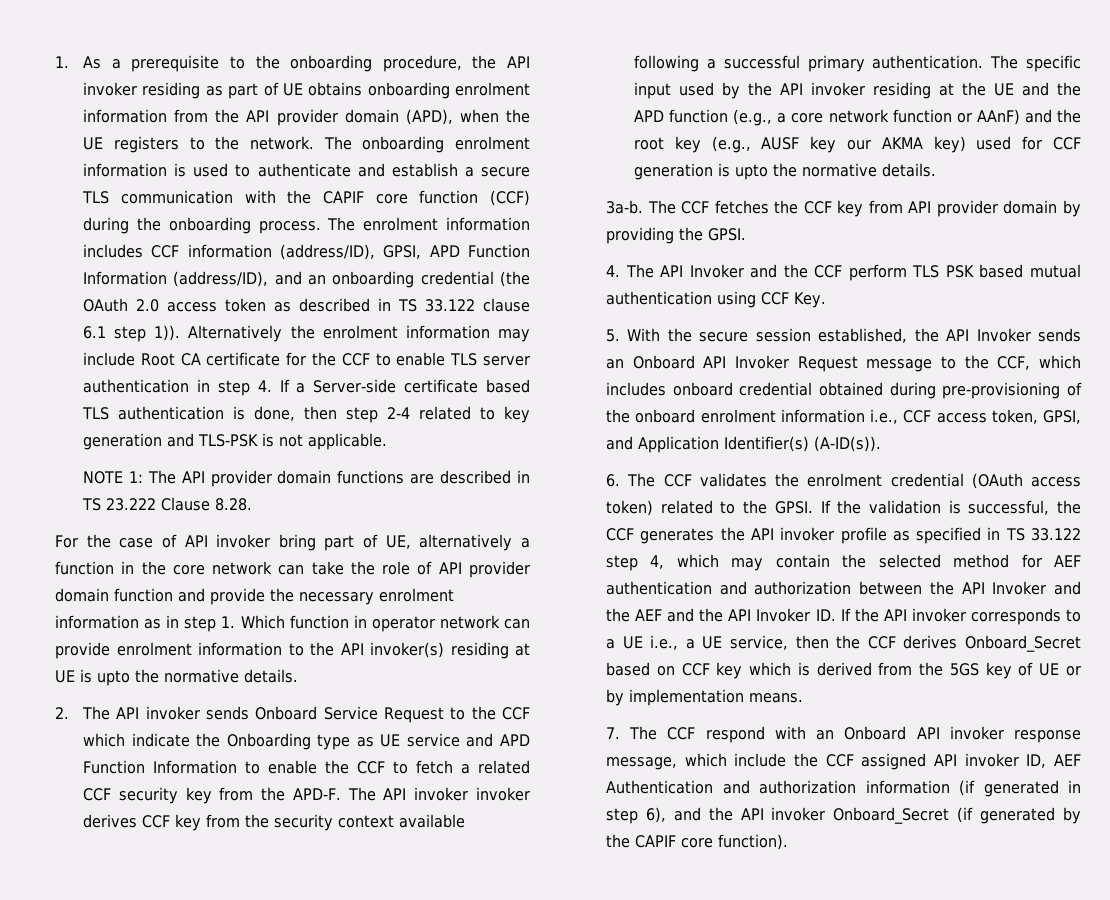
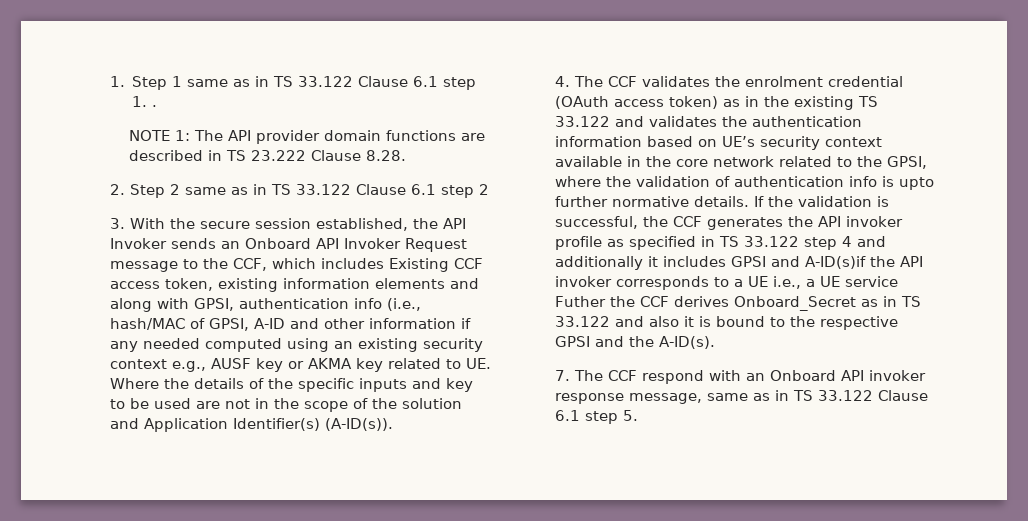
[55,55,530,72] [83,82,530,99] [83,109,530,126] [83,136,530,153] [83,163,530,177] [82,190,530,206] [83,217,530,234] [83,244,531,260] [83,271,530,288] [83,298,530,312] [83,325,530,342] [83,352,530,366] [83,379,530,396] [82,406,530,423] [83,433,388,450] 1. As a prerequisite to the onboarding procedure, the API invoker residing as part of UE obtains onboarding enrolment information from the API provider domain (APD), when the UE registers to the network. The onboarding enrolment information is used to authenticate and establish a secure TLS communication with the CAPIF core function (CCF) during the onboarding process. The enrolment information includes CCF information (address/ID), GPSI, APD Function Information (address/ID), and an onboarding credential (the OAuth 2.0 access token as described in TS 33.122 clause 6.1 step 1)). Alternatively the enrolment information may include Root CA certificate for the CCF to enable TLS server authentication in step 4. If a Server-side certificate based TLS authentication is done, then step 2-4 related to key generation and TLS-PSK is not applicable. -> [109,76,477,90] [132,96,158,107] 1. Step 1 same as in TS 33.122 Clause 6.1 step 1. .
[55,534,530,551] [55,561,531,578] [55,588,455,605] [55,615,530,632] [55,642,531,659] [55,669,299,686] [55,706,531,723] [83,733,531,750] [83,760,530,774] [83,787,530,804] [83,814,466,831] [634,55,1081,72] [634,82,1082,99] [634,109,1081,126] [634,136,1081,153] [634,163,937,180] [606,200,1081,217] [606,227,747,244] [606,264,1081,281] [606,291,827,308] [606,329,621,342] For the case of API invoker bring part of UE, alternatively a function in the core network can take the role of API provider domain function and provide the necessary enrolment information as in step 1. Which function in operator network can provide enrolment information to the API invoker(s) residing at UE is upto the normative details. // 2. The API invoker sends Onboard Service Request to the CCF which indicate the Onboarding type as UE service and APD Function Information to enable the CCF to fetch a related CCF security key from the APD-F. The API invoker invoker derives CCF key from the security context available following a successful primary authentication. The specific input used by the API invoker residing at the UE and the APD function (e.g., a core network function or AAnF) and the root key (e.g., AUSF key our AKMA key) used for CCF generation is upto the normative details. // 3a-b. The CCF fetches the CCF key from API provider domain by providing the GPSI. // 4. The API Invoker and the CCF perform TLS PSK based mutual authentication using CCF Key. // 5. -> [109,184,489,198] [109,218,125,229] 2. Step 2 same as in TS 33.122 Clause 6.1 step 2 // 3.
[672,382,1082,399] [606,409,1081,424] onboard credential obtained during pre-provisioning of the onboard enrolment information i.e., CCF access token, GPSI, -> [388,258,483,272] [109,278,479,292] [109,298,421,312] [109,318,471,331] [109,338,483,352] [109,358,491,372] [109,378,473,392] [109,398,462,412] Existing CCF access token, existing information elements and along with GPSI, authentication info (i.e., hash/MAC of GPSI, A-ID and other information if any needed computed using an existing security context e.g., AUSF key or AKMA key related to UE. Where the details of the specific inputs and key to be used are not in the scope of the solution
[606,474,621,487] 6. -> [554,76,570,87] 4.
[660,500,813,514] related to the GPSI. -> [722,96,878,110] [554,116,862,127] [554,136,882,150] [554,156,927,169] [554,176,934,190] [554,196,749,207] as in the existing TS 33.122 and validates the authentication information based on UE’s security context available in the core network related to the GPSI, where the validation of authentication info is upto further normative details.
[650,554,1081,571] [606,581,1081,595] [606,608,851,622] 4, which may contain the selected method for AEF authentication and authorization between the API Invoker and the AEF and the API Invoker ID. If -> [841,236,886,247] [554,256,866,270] 4 and additionally it includes GPSI and A-ID(s)if
[730,635,829,650] service, then -> [844,276,898,287] [554,296,606,307] service Futher
[606,662,1081,679] [606,689,804,706] based on CCF key which is derived from the 5GS key of UE or by implementation means. -> [860,296,921,307] [554,316,898,330] [554,336,715,349] as in TS 33.122 and also it is bound to the respective GPSI and the A-ID(s).
[684,753,1081,770] [606,780,1081,797] [606,807,1081,824] [606,834,789,850] which include the CCF assigned API invoker ID, AEF Authentication and authorization information (if generated in step 6), and the API invoker Onboard_Secret (if generated by the CAPIF core function). -> [706,390,928,401] [554,410,638,424] same as in TS 33.122 Clause 6.1 step 5.

